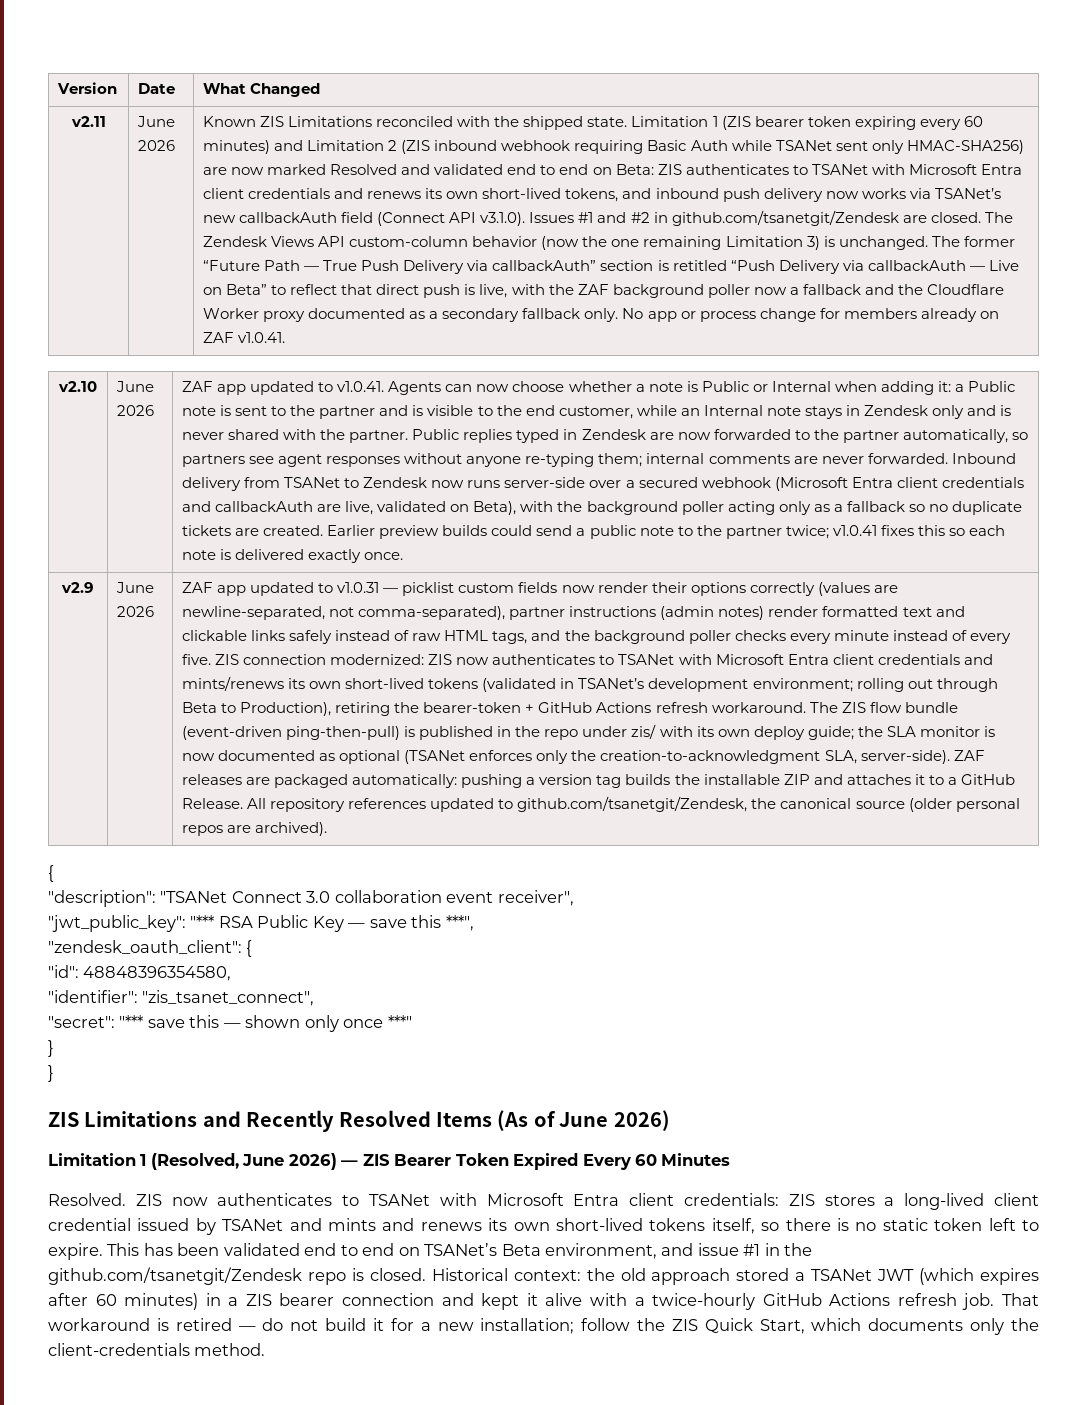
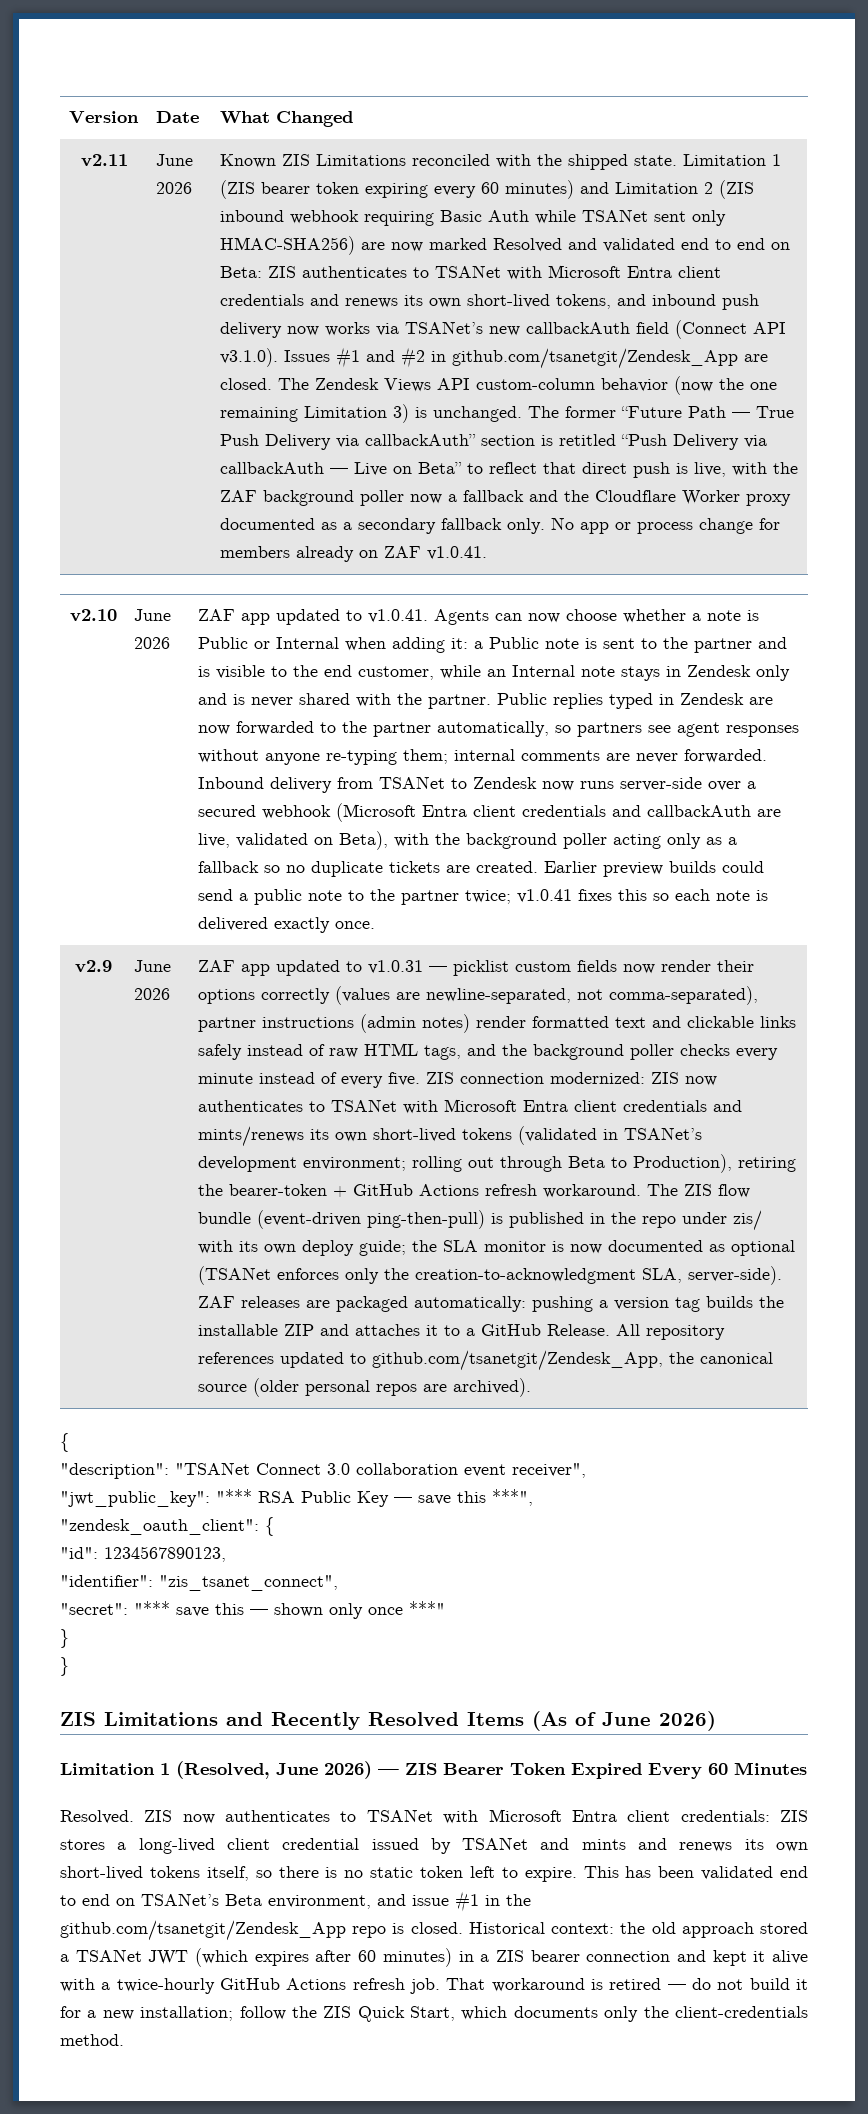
[671,210,899,226] github.com/tsanetgit/Zendesk -> [451,348,738,369] github.com/tsanetgit/Zendesk_App
[517,796,748,812] github.com/tsanetgit/Zendesk, -> [371,1350,663,1371] github.com/tsanetgit/Zendesk_App,
[83,966,232,981] 48848396354580, -> [104,1546,226,1562] 1234567890123,
[48,1267,302,1285] github.com/tsanetgit/Zendesk -> [60,1920,346,1941] github.com/tsanetgit/Zendesk_App

